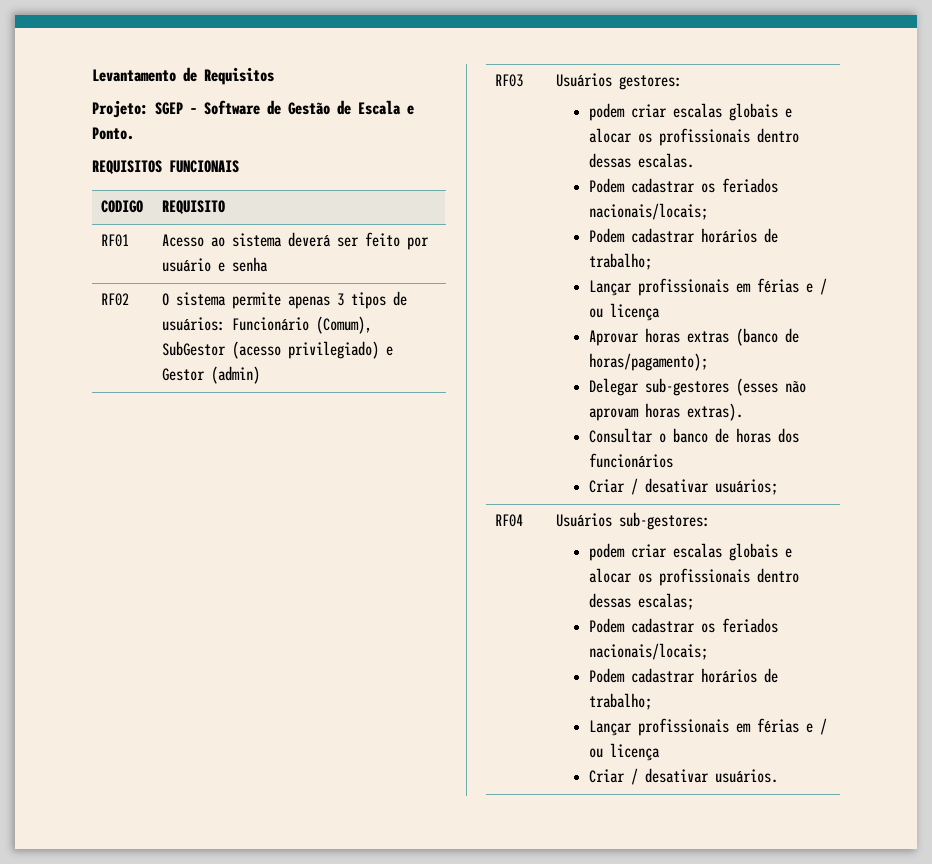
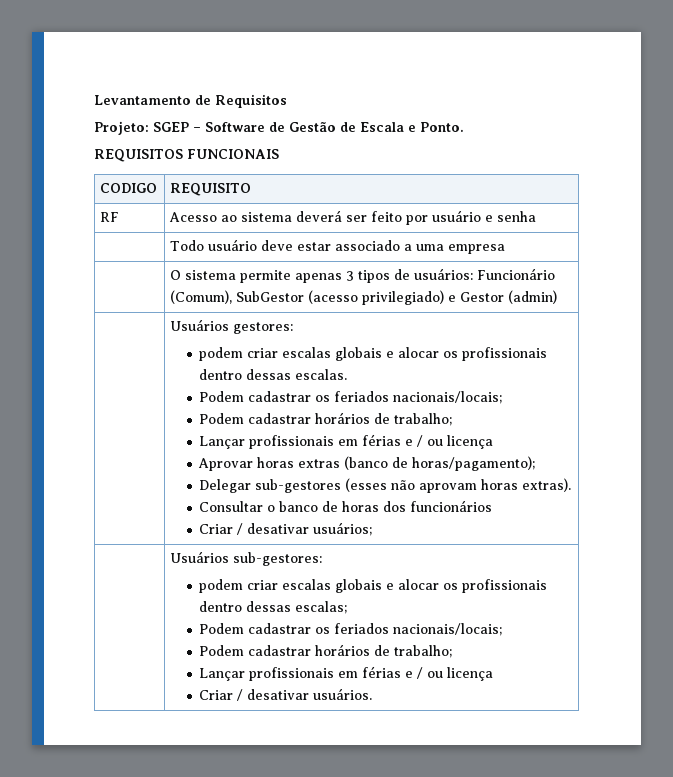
[101,234,130,247] RF01 -> [100,212,120,222] RF
[101,293,130,306] RF02 -> [170,239,506,254] | Todo usuário deve estar associado a uma empresa //
[495,74,524,87] RF03 -> (558, 297) none
[495,514,524,527] RF04 -> (373, 529) none

